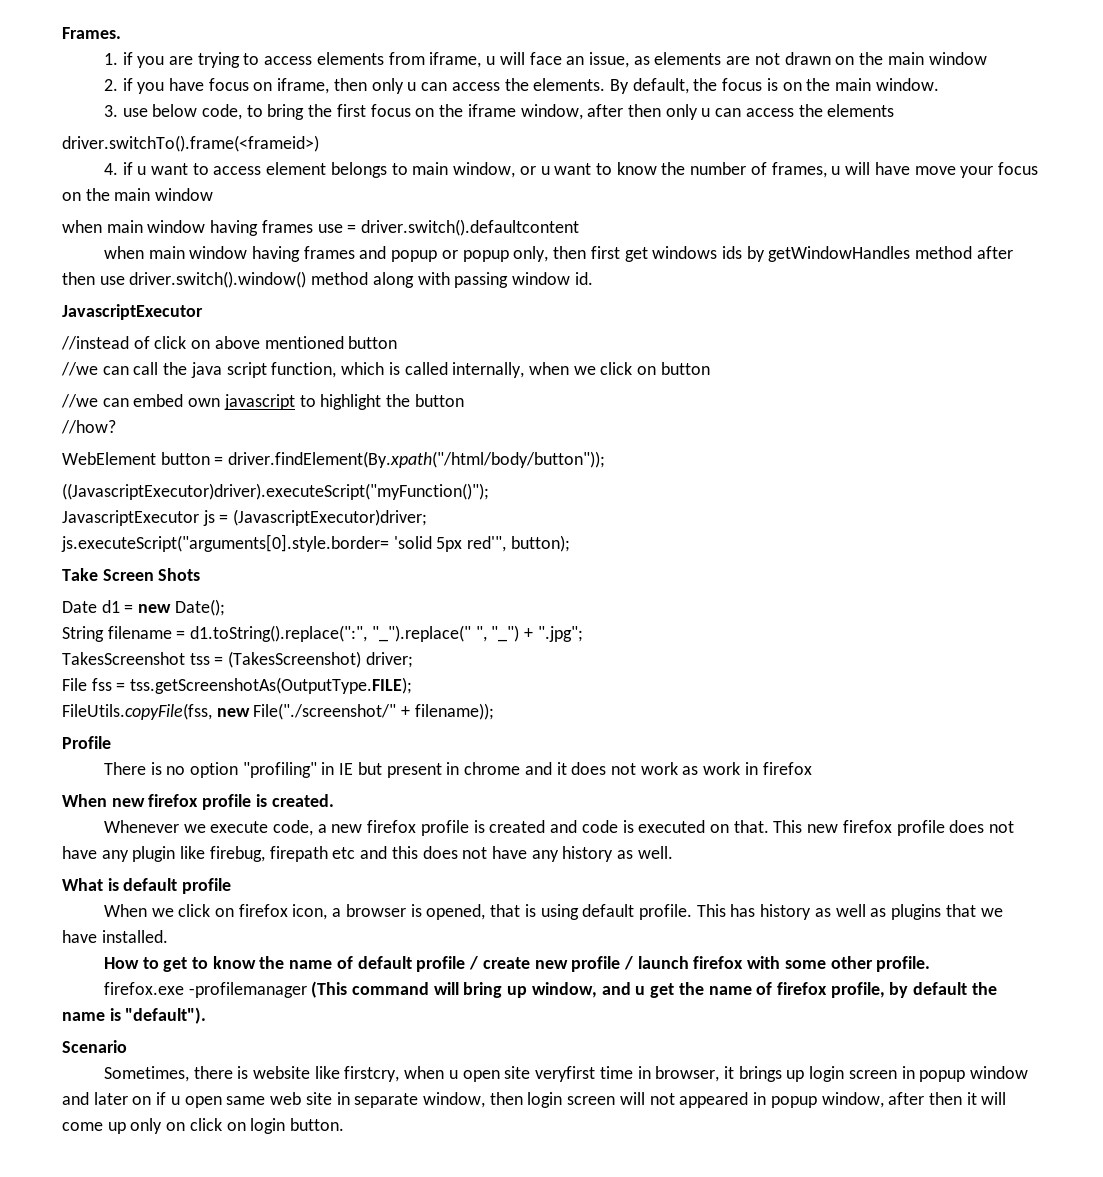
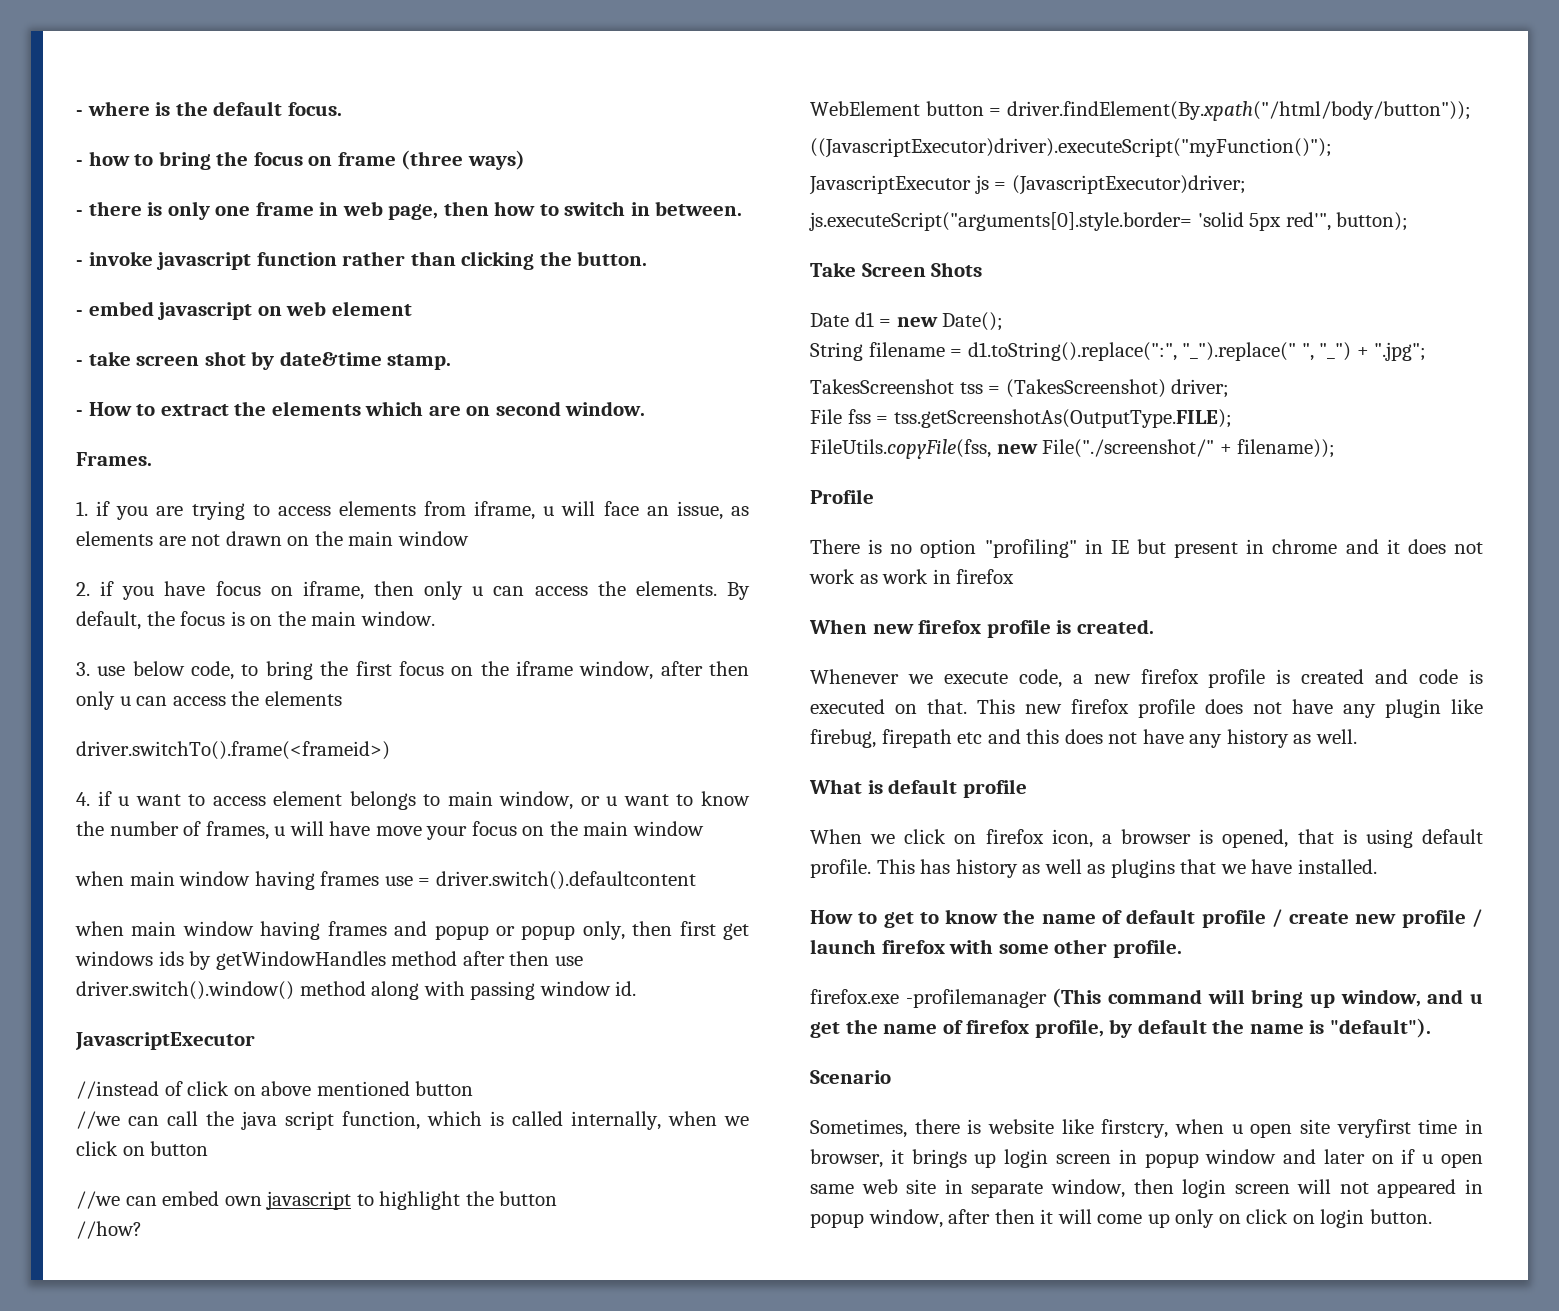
(62, 33) none -> [76,101,342,116] [76,150,525,170] [76,201,743,220] [76,251,648,270] [76,301,412,320] [76,351,452,370] [76,401,646,416] - where is the default focus. // - how to bring the focus on frame (three ways) // - there is only one frame in web page, then how to switch in between. // - invoke javascript function rather than clicking the button. // - embed javascript on web element // - take screen shot by date&time stamp. // - How to extract the elements which are on second window. //

